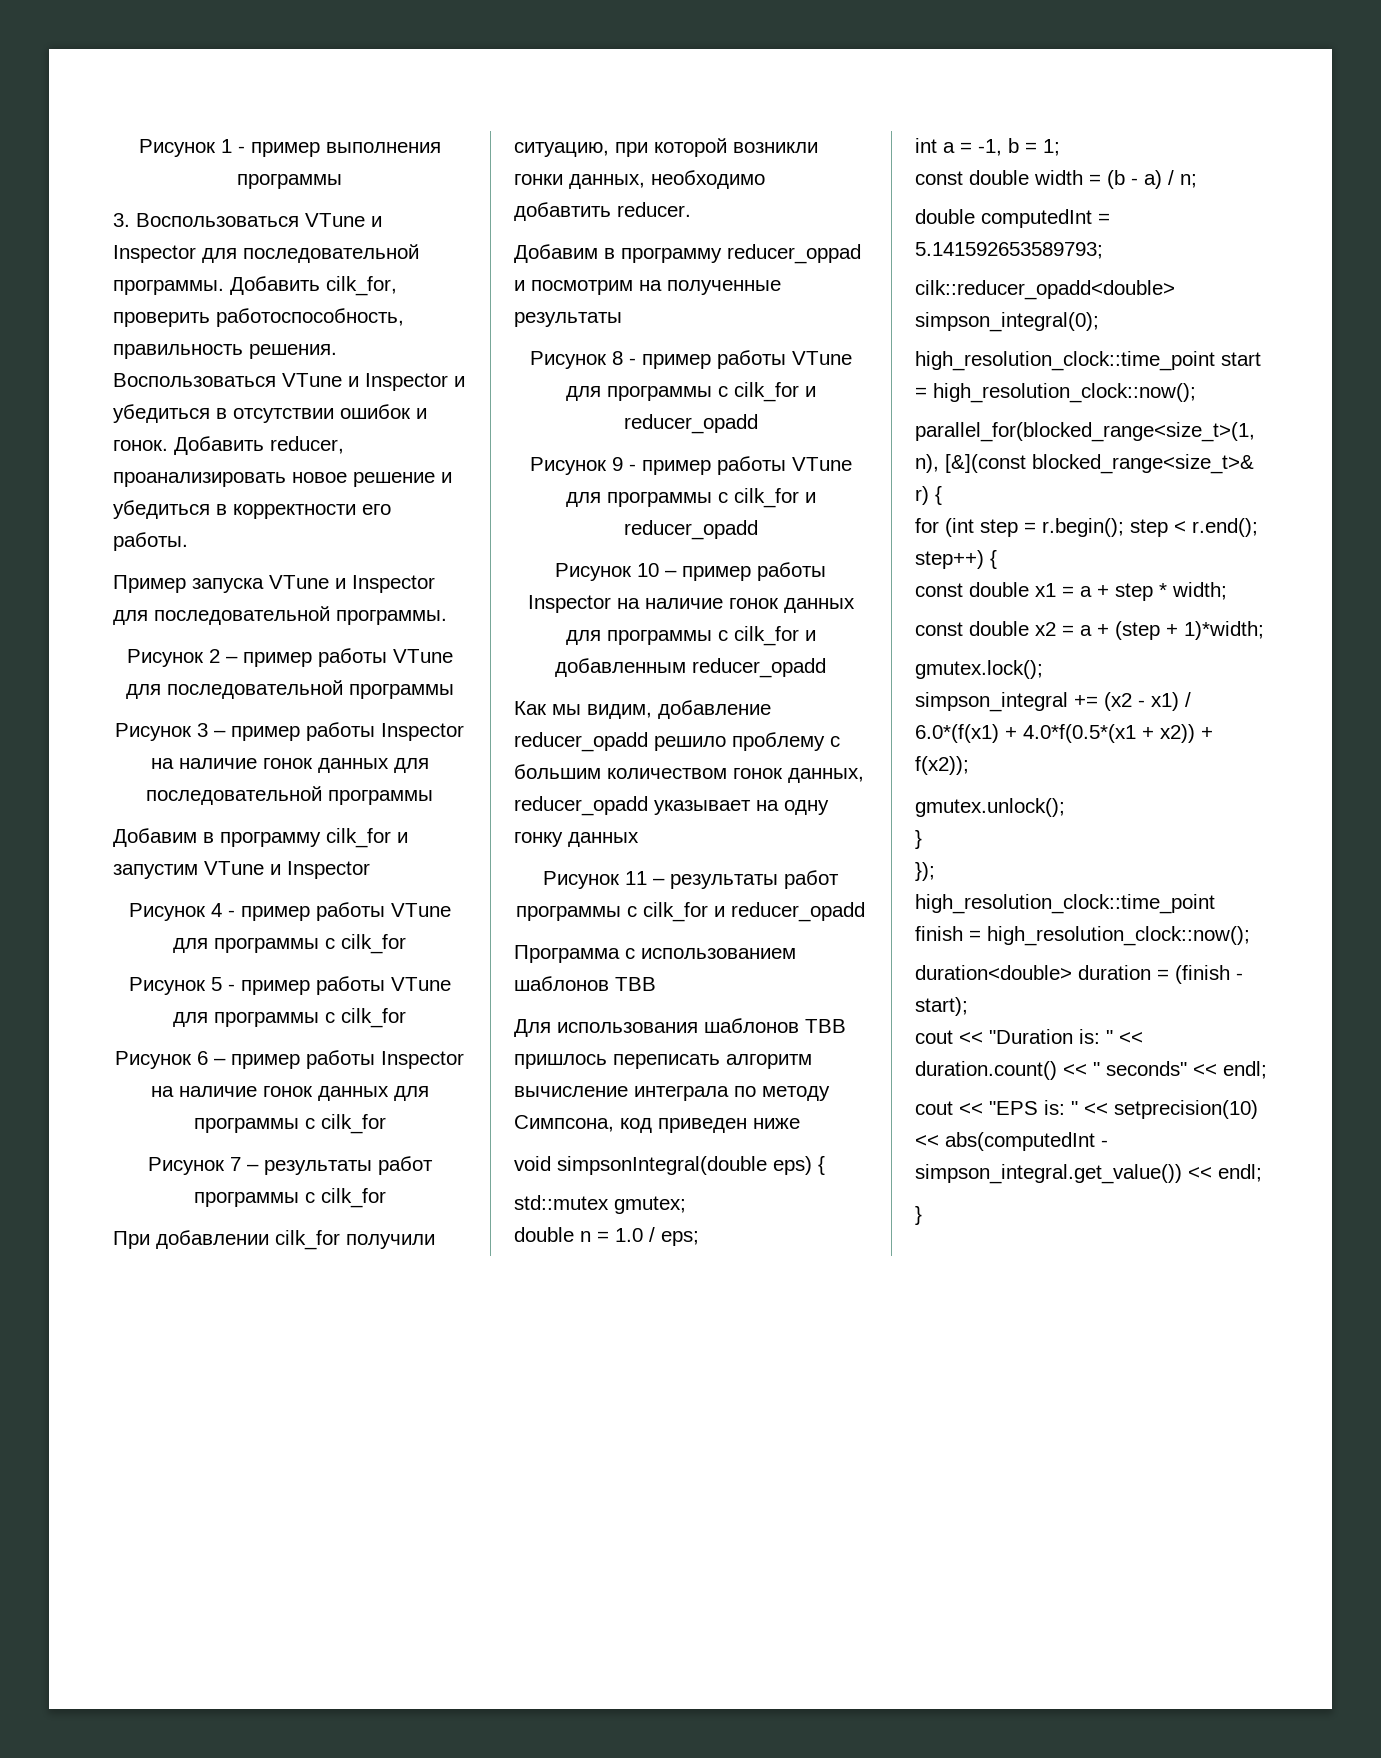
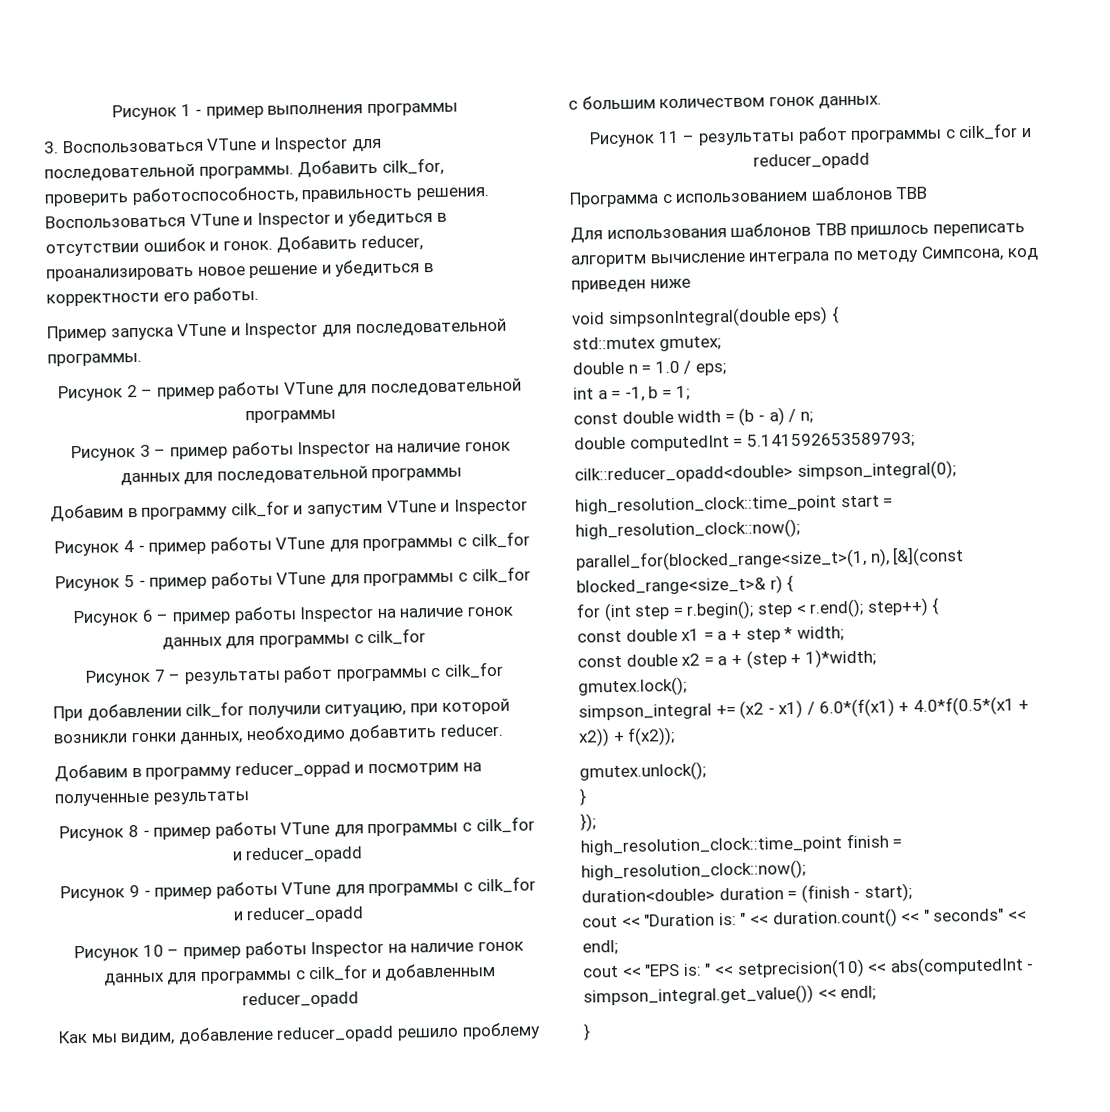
[788,768,864,783] [514,796,829,816] [514,832,639,847] данных, reducer_opadd указывает на одну гонку данных -> [818,95,883,109] данных.

